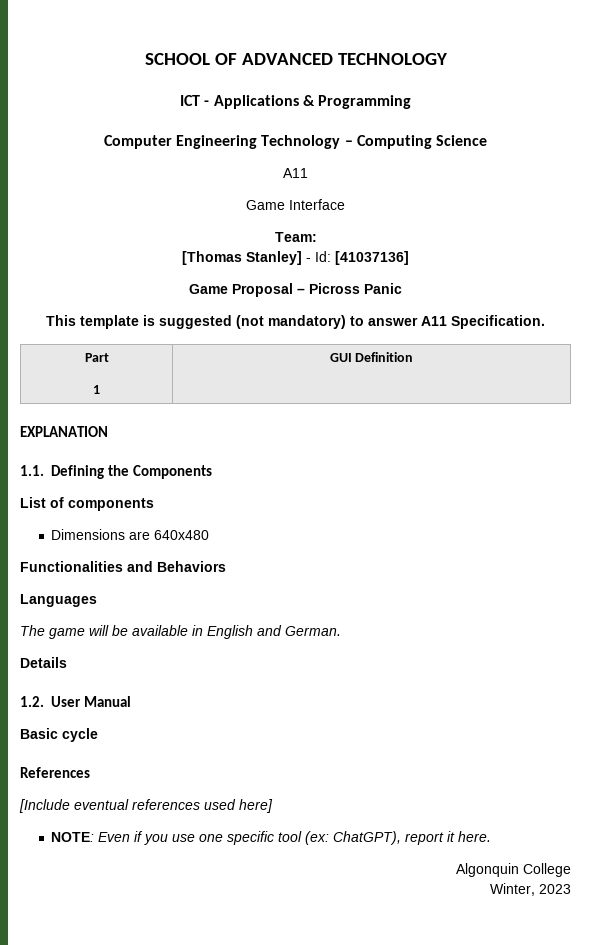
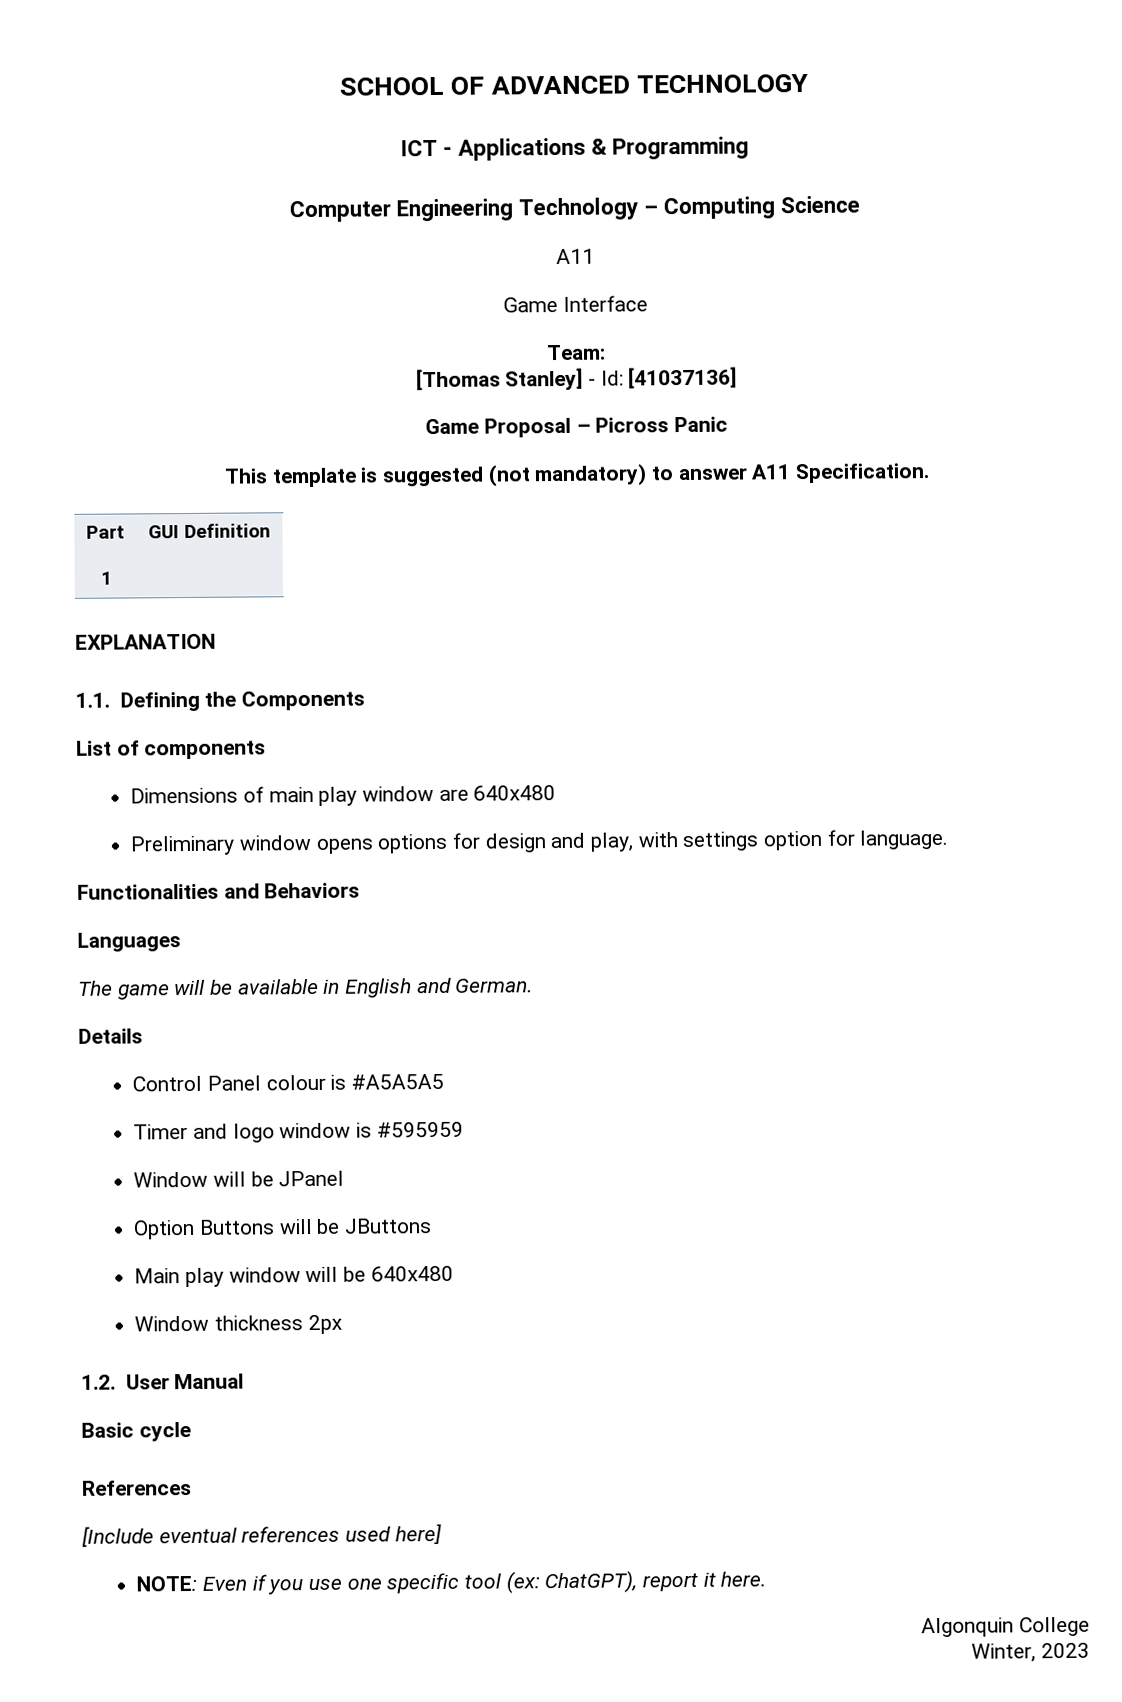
[129,530,210,540] are 640x480 -> [242,785,557,806] [130,829,949,856] of main play window are 640x480 // Preliminary window opens options for design and play, with settings option for language.
(67, 662) none -> [132,1073,444,1092] [133,1121,464,1143] [133,1170,345,1188] [133,1218,432,1240] [134,1265,454,1288] [134,1314,342,1335] // Control Panel colour is #A5A5A5 // Timer and logo window is #595959 // Window will be JPanel // Option Buttons will be JButtons // Main play window will be 640x480 // Window thickness 2px

